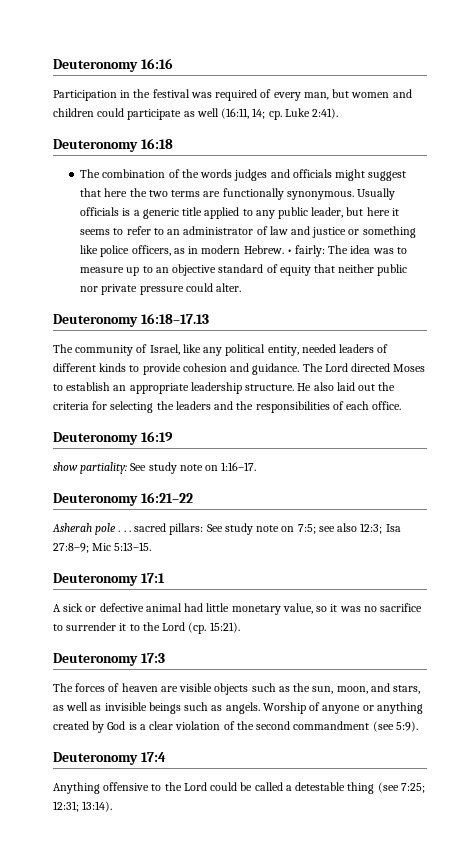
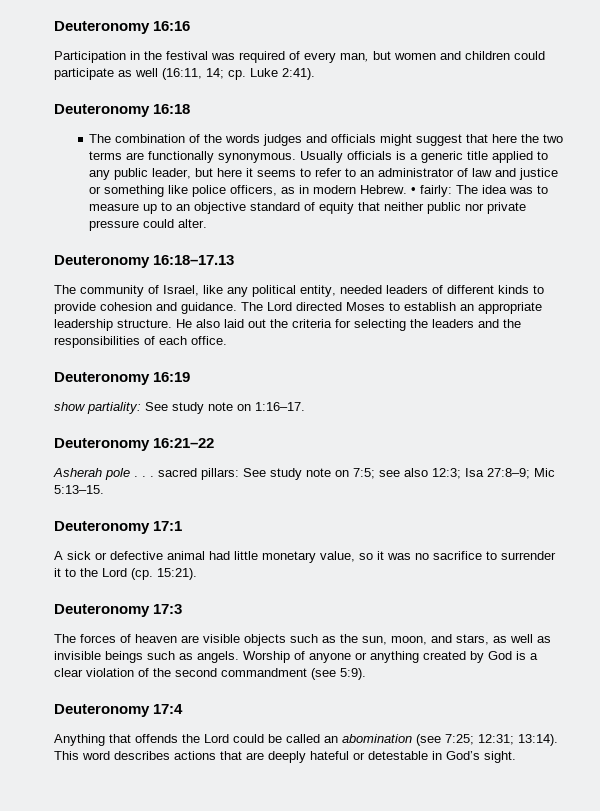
[103,782,162,791] offensive to -> [109,734,178,743] that offends
[285,782,375,794] a detestable thing -> [324,734,412,743] an abomination
(113, 806) none -> [54,751,516,763] This word describes actions that are deeply hateful or detestable in God’s sight.

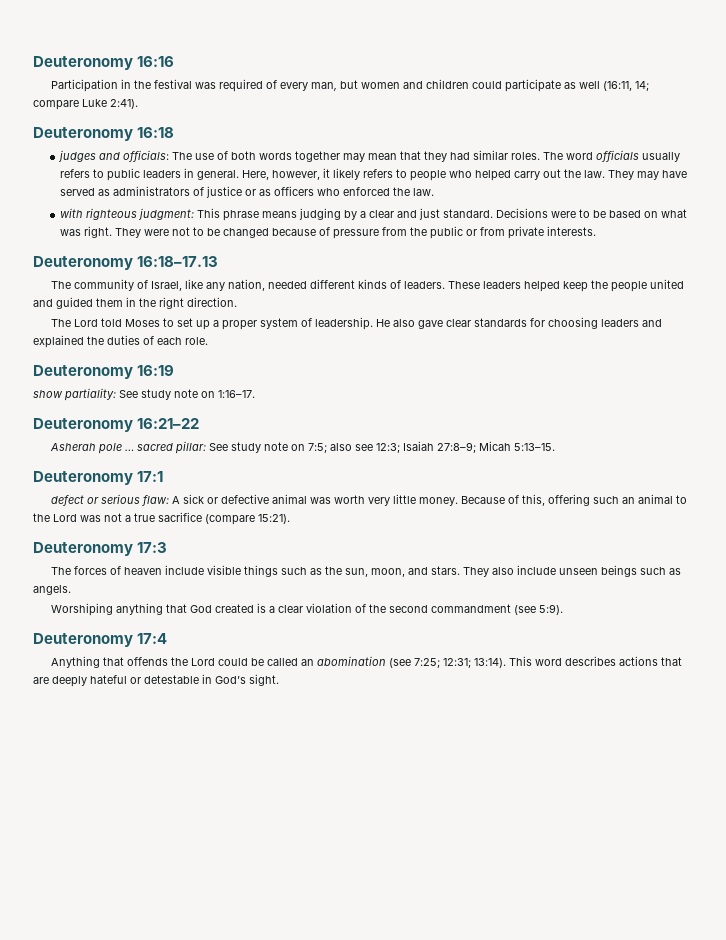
[228,70,246,80] cp. -> [33,100,79,110] compare
[89,134,564,146] [89,151,549,163] [89,168,559,180] [89,185,549,197] [89,202,527,214] [89,219,208,231] The combination of the words judges and officials might suggest that here the two terms are functionally synonymous. Usually officials is a generic title applied to any public leader, but here it seems to refer to an administrator of law and justice or something like police officers, as in modern Hebrew. • fairly: The idea was to measure up to an objective standard of equity that neither public nor private pressure could alter. -> [57,150,680,162] [59,168,687,181] [59,186,434,198] [59,208,687,221] [59,226,596,239] judges and officials: The use of both words together may mean that they had similar roles. The word officials usually refers to public leaders in general. Here, however, it likely refers to people who helped carry out the law. They may have served as administrators of justice or as officers who enforced the law. // with righteous judgment: This phrase means judging by a clear and just standard. Decisions were to be based on what was right. They were not to be changed because of pressure from the public or from private interests.
[252,285,544,297] [54,302,237,314] political entity, needed leaders of different kinds to provide cohesion and guidance. -> [228,279,685,292] [33,297,237,309] nation, needed different kinds of leaders. These leaders helped keep the people united and guided them in the right direction. //
[296,302,342,311] directed -> [101,318,123,327] told
[404,302,542,314] [54,319,521,331] [54,336,140,348] establish an appropriate leadership structure. He also laid out the criteria for selecting the leaders and the responsibilities -> [177,317,663,330] [33,335,140,348] set up a proper system of leadership. He also gave clear standards for choosing leaders and explained the duties
[191,336,227,345] office. -> [185,337,208,345] role.
[134,468,239,480] . . . sacred pillars: -> [125,441,207,454] … sacred pillar:
[379,468,555,479] see also 12:3; Isa 27:8–9; Mic -> [330,441,512,453] also see 12:3; Isaiah 27:8–9; Micah
(183, 526) none -> [51,494,170,506] defect or serious flaw:
[209,551,556,563] [54,568,153,580] had little monetary value, so it was no sacrifice to surrender it to the Lord (cp. -> [310,494,688,506] [33,512,255,525] was worth very little money. Because of this, offering such an animal to the Lord was not a true sacrifice (compare
[181,634,286,646] are visible objects -> [165,565,279,577] include visible things
[456,634,551,645] [54,651,101,660] stars, as well as invisible -> [431,565,599,577] stars. They also include unseen
[243,651,512,663] Worship of anyone or anything created by God -> [51,603,255,616] // Worshiping anything that God created

